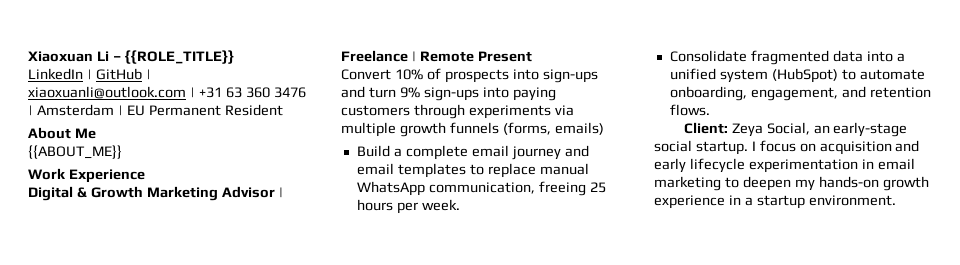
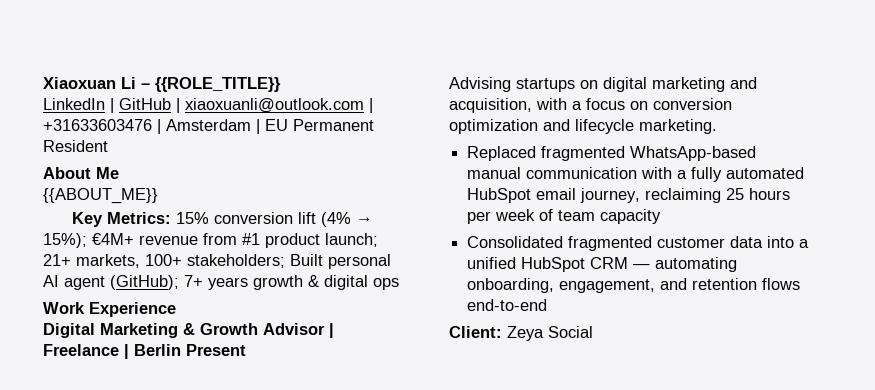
[198,87,306,98] +31 63 360 3476 -> [43,119,152,131] +31633603476
(122, 152) none -> [71,212,373,227] [43,233,378,248] [43,254,391,269] [43,275,399,290] // Key Metrics: 15% conversion lift (4% → 15%); €4M+ revenue from #1 product launch; 21+ markets, 100+ stakeholders; Built personal AI agent (GitHub); 7+ years growth & digital ops
(73, 193) none -> [100,323,178,338] Marketing
[146,186,218,201] Marketing -> (258, 329) none
[419,51,474,62] Remote -> [134,344,181,356] Berlin
[341,68,598,83] [341,86,556,101] [341,104,574,119] [341,122,604,137] [356,145,589,160] [356,163,589,178] [356,181,606,196] [356,199,460,214] [669,50,905,65] [669,68,925,83] Convert 10% of prospects into sign-ups and turn 9% sign-ups into paying customers through experiments via multiple growth funnels (forms, emails) // Build a complete email journey and email templates to replace manual WhatsApp communication, freeing 25 hours per week. // Consolidate fragmented data into a unified system (HubSpot) to automate -> [449,77,757,92] [449,98,732,113] [449,119,717,134] [467,146,757,161] [467,167,805,182] [467,188,791,203] [467,209,662,224] [467,236,810,251] [467,257,738,272] Advising startups on digital marketing and acquisition, with a focus on conversion optimization and lifecycle marketing. // Replaced fragmented WhatsApp-based manual communication with a fully automated HubSpot email journey, reclaiming 25 hours per week of team capacity // Consolidated fragmented customer data into a unified HubSpot CRM — automating
[669,104,710,116] flows. -> [762,278,801,290] [467,299,548,311] flows end-to-end
[766,122,908,137] [654,140,920,155] [654,158,915,173] [654,176,929,191] [654,195,896,209] Social, an early-stage social startup. I focus on acquisition and early lifecycle experimentation in email marketing to deepen my hands-on growth experience in a startup environment. -> [548,326,593,338] Social

